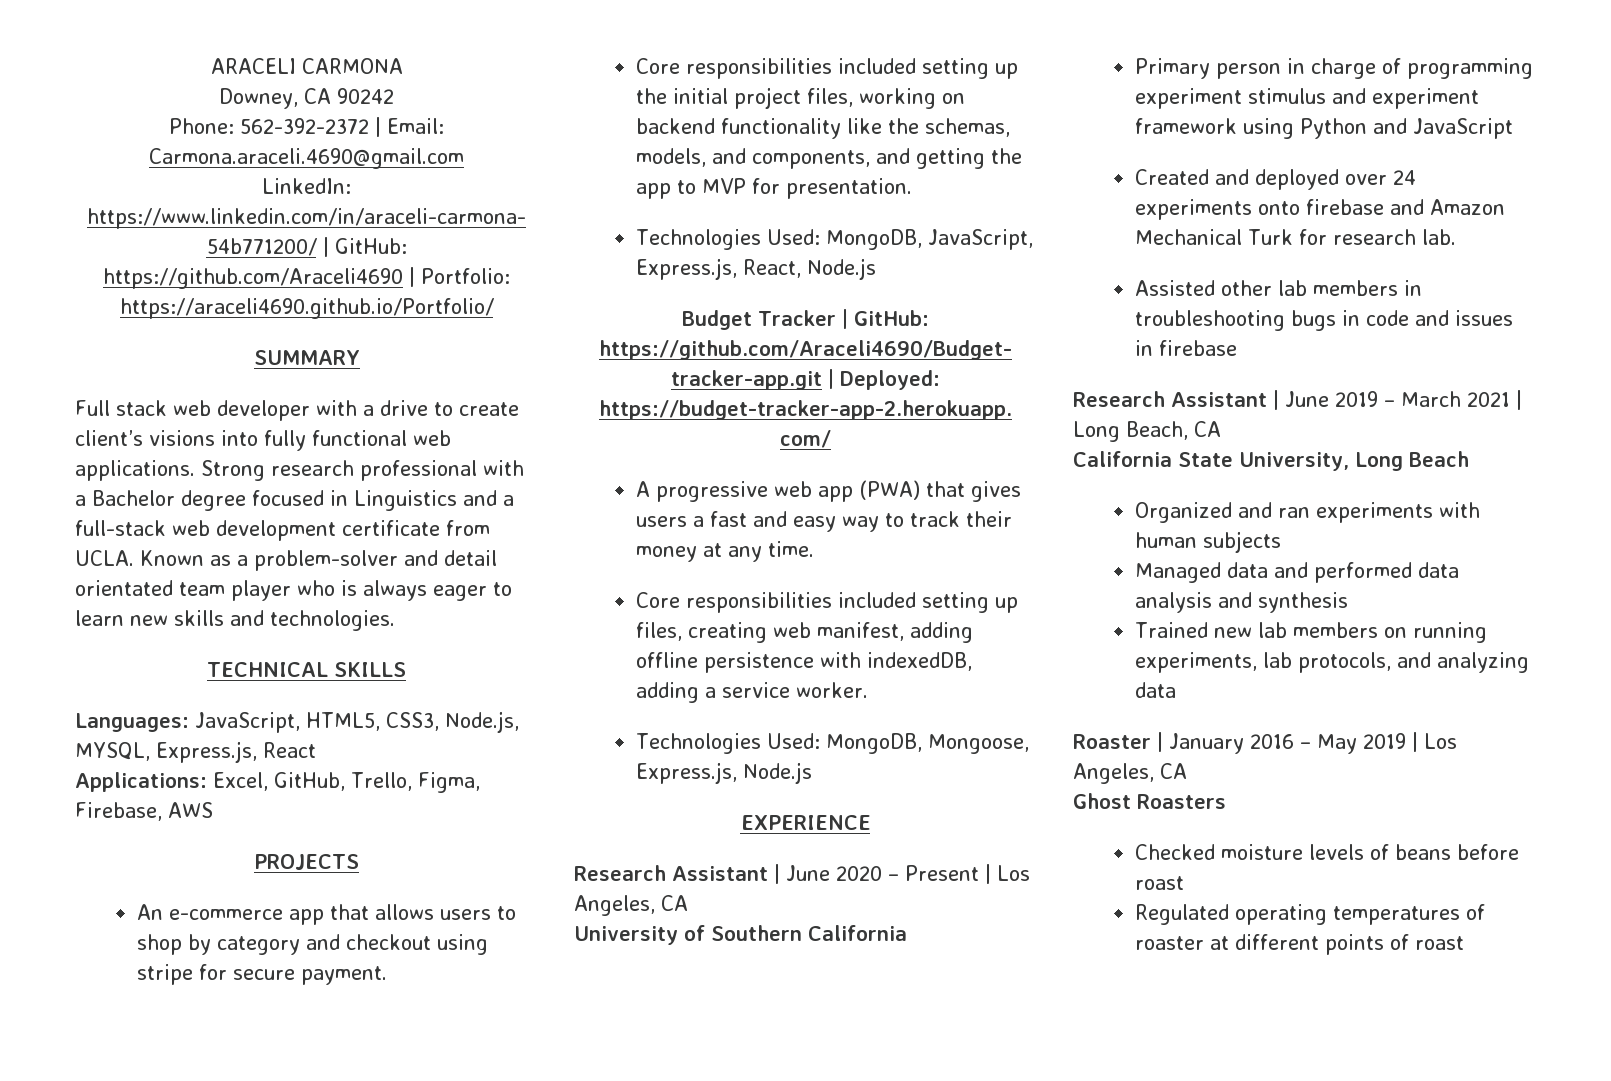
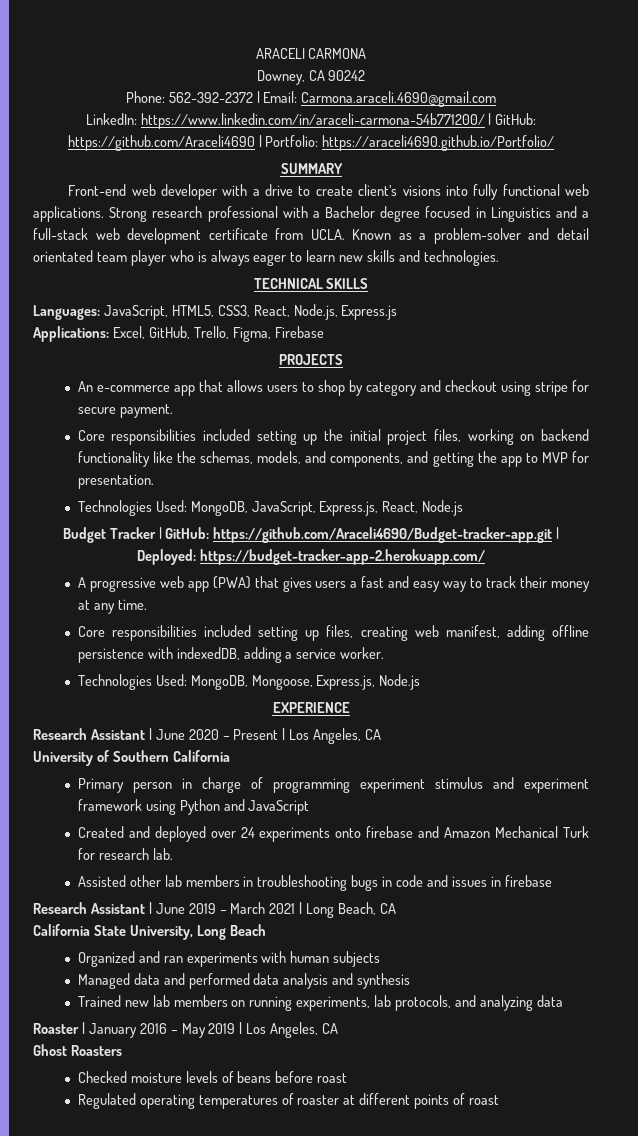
[75,400,167,416] Full stack -> [68,184,127,196] Front-end
[445,711,519,733] [75,741,316,763] Node.js, MYSQL, Express.js, React -> [253,304,398,320] React, Node.js, Express.js
[75,802,213,821] Firebase, AWS -> [274,326,324,338] Firebase

